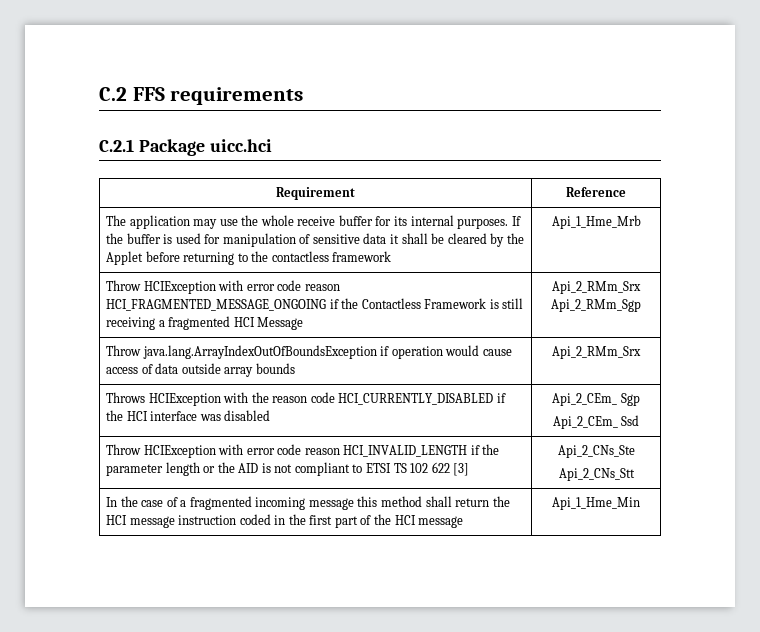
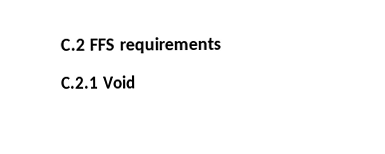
[138,139,272,156] [276,187,355,200] [566,187,626,197] [106,215,521,229] [106,233,524,247] [106,251,392,265] [551,215,641,229] [106,280,340,294] [106,298,524,311] [106,316,304,330] [552,281,641,294] [551,299,641,312] [106,345,512,359] [106,363,295,377] [552,346,641,359] [106,392,506,406] [106,410,271,421] [552,393,640,406] [552,415,640,429] [106,444,500,458] [106,462,470,476] [557,445,635,458] [558,468,635,481] [106,496,510,510] [106,514,464,528] [552,497,640,510] Package uicc.hci // Requirement | Reference // The application may use the whole receive buffer for its internal purposes. If the buffer is used for manipulation of sensitive data it shall be cleared by the Applet before returning to the contactless framework | Api_1_Hme_Mrb // Throw HCIException with error code reason HCI_FRAGMENTED_MESSAGE_ONGOING if the Contactless Framework is still receiving a fragmented HCI Message | Api_2_RMm_Srx Api_2_RMm_Sgp // Throw java.lang.ArrayIndexOutOfBoundsException if operation would cause access of data outside array bounds | Api_2_RMm_Srx // Throws HCIException with the reason code HCI_CURRENTLY_DISABLED if the HCI interface was disabled | Api_2_CEm_ Sgp // Api_2_CEm_ Ssd // Throw HCIException with error code reason HCI_INVALID_LENGTH if the parameter length or the AID is not compliant to ETSI TS 102 622 [3] | Api_2_CNs_Ste // Api_2_CNs_Stt // In the case of a fragmented incoming message this method shall return the HCI message instruction coded in the first part of the HCI message | Api_1_Hme_Min -> [101,75,136,89] Void

